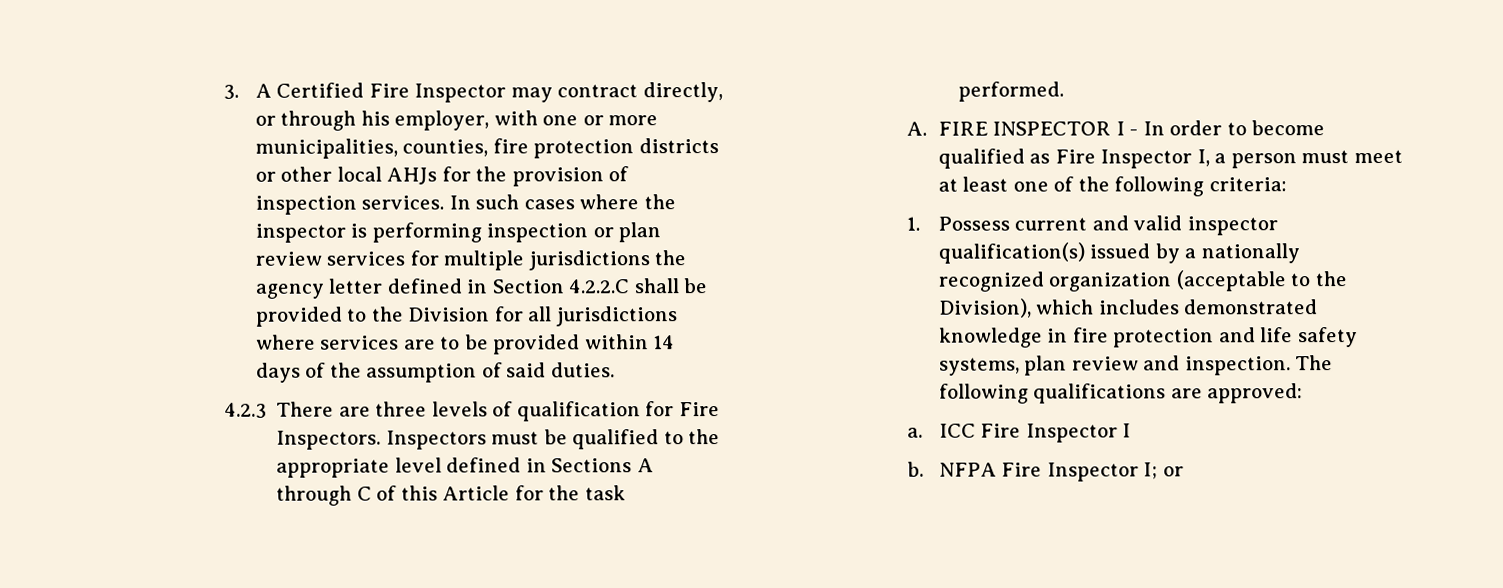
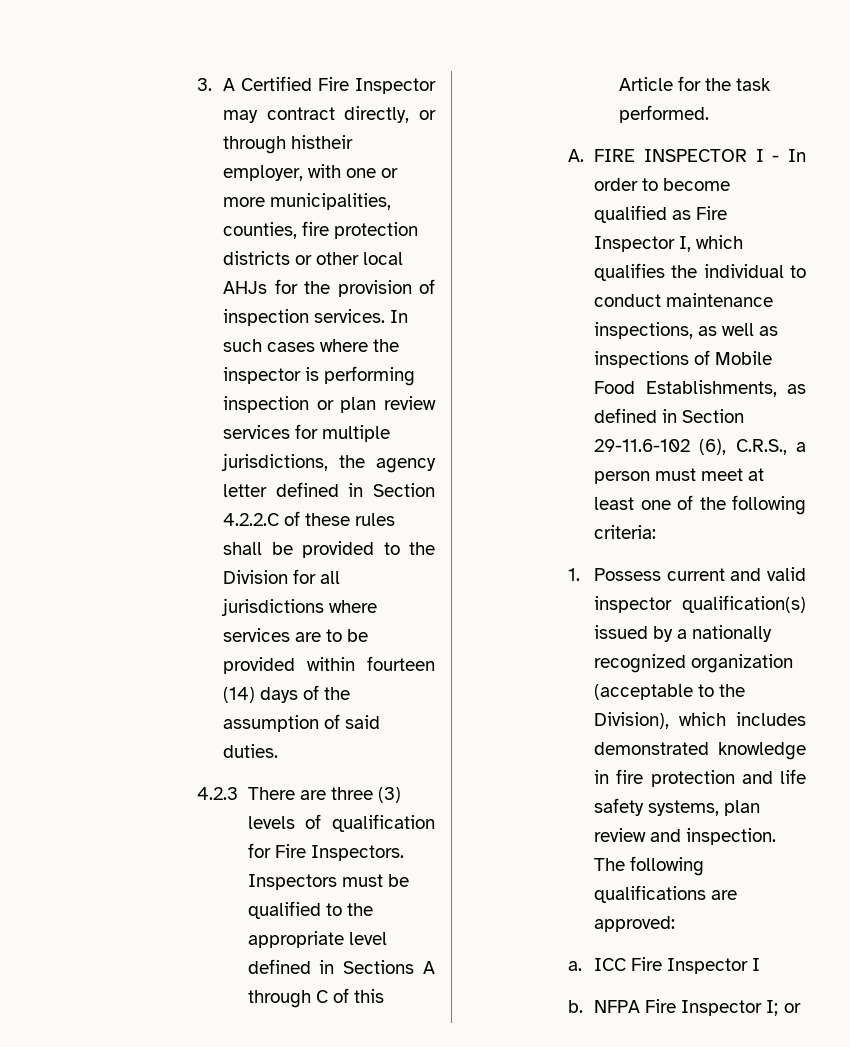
[360,110,390,126] his -> [291,135,354,149] histheir
[527,250,650,271] jurisdictions -> [221,453,329,471] jurisdictions,
(630, 286) none -> [284,511,396,526] of these rules
[653,335,676,350] 14 -> [367,656,436,671] [223,687,256,703] fourteen (14)
(428, 409) none -> [377,787,401,803] (3)
(1210, 158) none -> [696,235,744,249] [594,263,806,281] [594,293,774,307] [594,322,779,339] [594,350,773,368] [594,380,806,397] [594,408,745,423] [594,439,787,455] which qualifies the individual to conduct maintenance inspections, as well as inspections of Mobile Food Establishments, as defined in Section 29-11.6-102 (6), C.R.S.,

